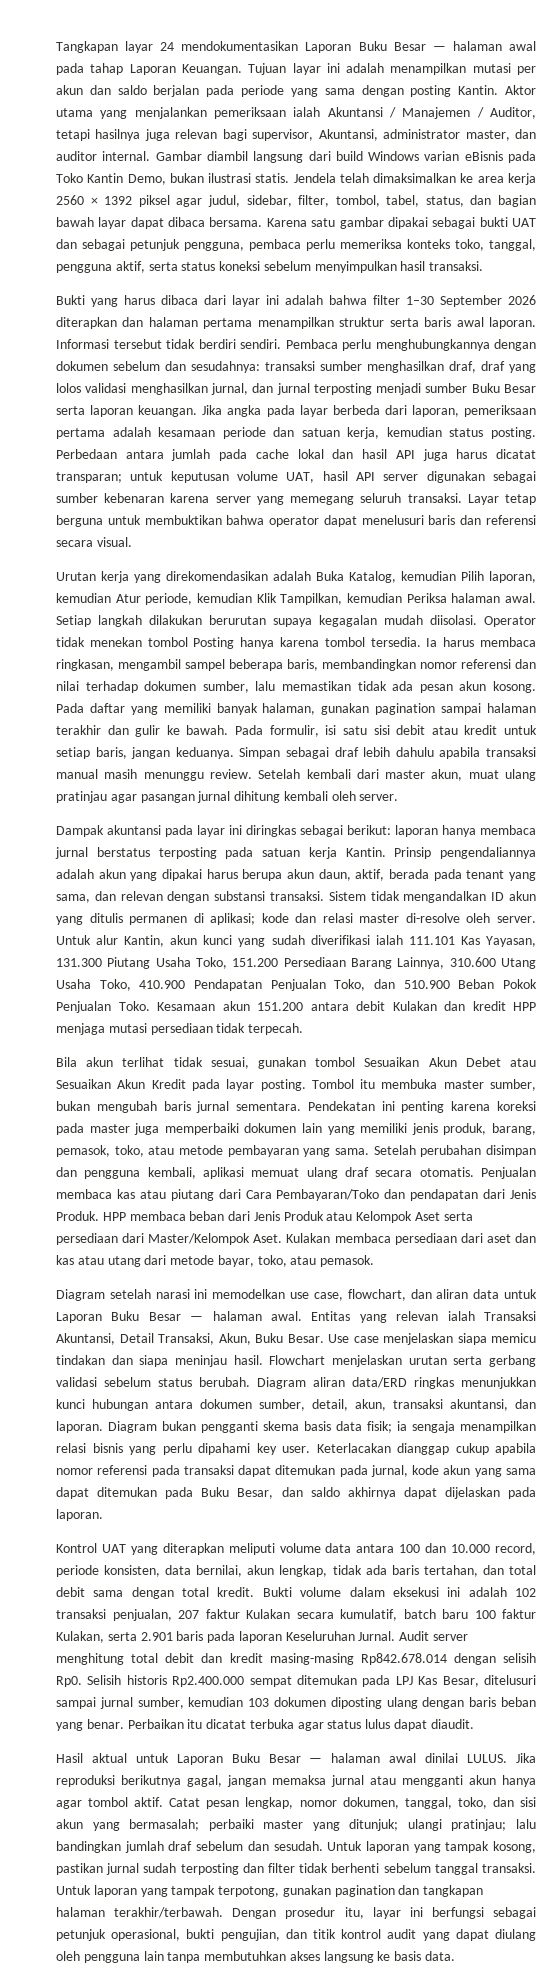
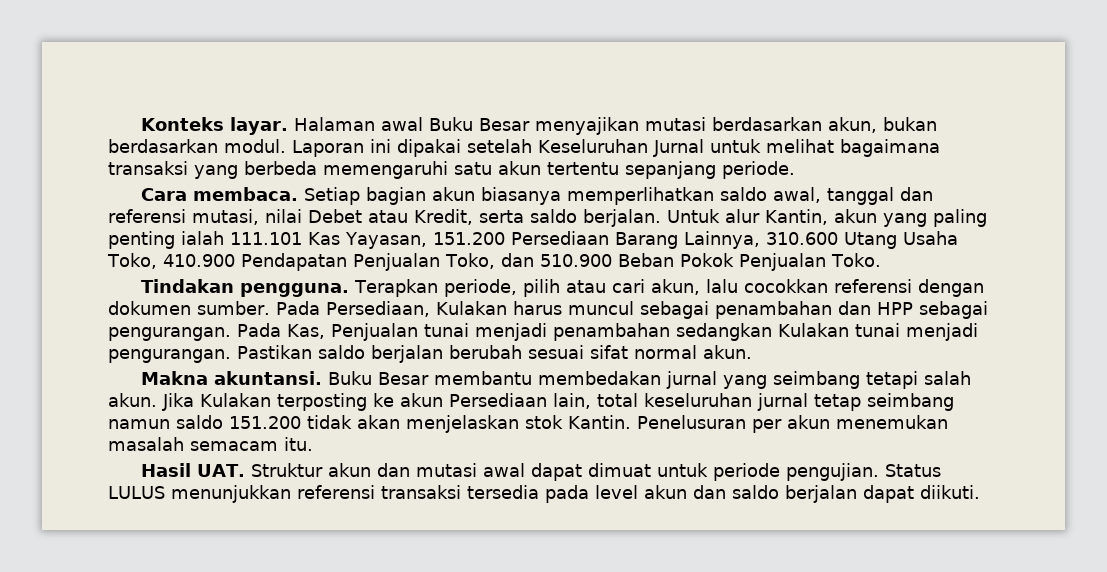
[56,41,536,53] [56,63,536,75] [56,85,536,97] [56,107,536,119] [56,129,536,141] [56,151,536,163] [56,173,536,185] [56,195,536,207] [56,217,536,229] [56,239,536,251] [56,261,484,273] [56,295,536,307] [56,317,537,329] [56,339,536,351] [56,361,536,373] [56,383,536,395] [56,405,536,417] [56,427,536,439] [56,449,537,461] [56,471,536,483] [56,493,536,505] [56,515,536,527] [56,537,132,547] [56,571,536,583] [56,593,536,605] [56,615,536,627] [56,637,536,649] [56,659,536,671] [56,681,537,693] [56,703,537,715] [56,725,538,737] [56,747,537,759] [56,769,536,781] [56,791,399,803] [56,825,536,837] [55,847,536,859] [56,869,537,881] [56,891,536,903] [56,913,536,925] [56,935,536,947] [56,957,228,969] Tangkapan layar 24 mendokumentasikan Laporan Buku Besar — halaman awal pada tahap Laporan Keuangan. Tujuan layar ini adalah menampilkan mutasi per akun dan saldo berjalan pada periode yang sama dengan posting Kantin. Aktor utama yang menjalankan pemeriksaan ialah Akuntansi / Manajemen / Auditor, tetapi hasilnya juga relevan bagi supervisor, Akuntansi, administrator master, dan auditor internal. Gambar diambil langsung dari build Windows varian eBisnis pada Toko Kantin Demo, bukan ilustrasi statis. Jendela telah dimaksimalkan ke area kerja 2560 × 1392 piksel agar judul, sidebar, filter, tombol, tabel, status, dan bagian bawah layar dapat dibaca bersama. Karena satu gambar dipakai sebagai bukti UAT dan sebagai petunjuk pengguna, pembaca perlu memeriksa konteks toko, tanggal, pengguna aktif, serta status koneksi sebelum menyimpulkan hasil transaksi. // Bukti yang harus dibaca dari layar ini adalah bahwa filter 1–30 September 2026 diterapkan dan halaman pertama menampilkan struktur serta baris awal laporan. Informasi tersebut tidak berdiri sendiri. Pembaca perlu menghubungkannya dengan dokumen sebelum dan sesudahnya: transaksi sumber menghasilkan draf, draf yang lolos validasi menghasilkan jurnal, dan jurnal terposting menjadi sumber Buku Besar serta laporan keuangan. Jika angka pada layar berbeda dari laporan, pemeriksaan pertama adalah kesamaan periode dan satuan kerja, kemudian status posting. Perbedaan antara jumlah pada cache lokal dan hasil API juga harus dicatat transparan; untuk keputusan volume UAT, hasil API server digunakan sebagai sumber kebenaran karena server yang memegang seluruh transaksi. Layar tetap berguna untuk membuktikan bahwa operator dapat menelusuri baris dan referensi secara visual. // Urutan kerja yang direkomendasikan adalah Buka Katalog, kemudian Pilih laporan, kemudian Atur periode, kemudian Klik Tampilkan, kemudian Periksa halaman awal. Setiap langkah dilakukan berurutan supaya kegagalan mudah diisolasi. Operator tidak menekan tombol Posting hanya karena tombol tersedia. Ia harus membaca ringkasan, mengambil sampel beberapa baris, membandingkan nomor referensi dan nilai terhadap dokumen sumber, lalu memastikan tidak ada pesan akun kosong. Pada daftar yang memiliki banyak halaman, gunakan pagination sampai halaman terakhir dan gulir ke bawah. Pada formulir, isi satu sisi debit atau kredit untuk setiap baris, jangan keduanya. Simpan sebagai draf lebih dahulu apabila transaksi manual masih menunggu review. Setelah kembali dari master akun, muat ulang pratinjau agar pasangan jurnal dihitung kembali oleh server. // Dampak akuntansi pada layar ini diringkas sebagai berikut: laporan hanya membaca jurnal berstatus terposting pada satuan kerja Kantin. Prinsip pengendaliannya adalah akun yang dipakai harus berupa akun daun, aktif, berada pada tenant yang sama, dan relevan dengan substansi transaksi. Sistem tidak mengandalkan ID akun yang ditulis permanen di aplikasi; kode dan relasi master di-resolve oleh server. Untuk alur Kantin, akun kunci yang sudah diverifikasi ialah 111.101 Kas Yayasan, 131.300 Piutang Usaha Toko, -> [141,117,938,135] [108,139,940,157] [108,161,795,179] [141,187,934,205] [108,209,987,227] [108,231,427,249] Konteks layar. Halaman awal Buku Besar menyajikan mutasi berdasarkan akun, bukan berdasarkan modul. Laporan ini dipakai setelah Keseluruhan Jurnal untuk melihat bagaimana transaksi yang berbeda memengaruhi satu akun tertentu sepanjang periode. // Cara membaca. Setiap bagian akun biasanya memperlihatkan saldo awal, tanggal dan referensi mutasi, nilai Debet atau Kredit, serta saldo berjalan. Untuk alur Kantin, akun yang paling penting ialah 111.101 Kas Yayasan,
[157,1001,536,1011] [56,1023,304,1035] [56,1057,536,1069] [56,1079,537,1091] [56,1101,536,1113] [56,1123,537,1135] [56,1145,536,1157] [56,1167,536,1179] [56,1189,536,1201] [56,1211,473,1223] [56,1233,536,1245] [56,1255,375,1267] [56,1289,537,1301] [56,1311,536,1323] [56,1333,536,1345] [56,1355,536,1367] [56,1377,536,1389] [56,1399,536,1411] [56,1421,536,1433] [56,1443,536,1455] [56,1465,536,1477] [56,1487,536,1499] [56,1509,103,1521] [56,1543,536,1555] [56,1565,536,1577] [56,1587,536,1599] [56,1609,536,1621] [56,1631,469,1643] [56,1653,536,1665] [56,1675,536,1687] [56,1697,536,1709] [56,1719,474,1731] [56,1753,536,1765] [56,1775,536,1787] [56,1797,536,1809] [56,1819,536,1831] [56,1841,536,1853] [56,1863,536,1875] [56,1885,484,1897] [56,1907,536,1919] [56,1929,536,1941] [56,1951,456,1963] Kesamaan akun 151.200 antara debit Kulakan dan kredit HPP menjaga mutasi persediaan tidak terpecah. // Bila akun terlihat tidak sesuai, gunakan tombol Sesuaikan Akun Debet atau Sesuaikan Akun Kredit pada layar posting. Tombol itu membuka master sumber, bukan mengubah baris jurnal sementara. Pendekatan ini penting karena koreksi pada master juga memperbaiki dokumen lain yang memiliki jenis produk, barang, pemasok, toko, atau metode pembayaran yang sama. Setelah perubahan disimpan dan pengguna kembali, aplikasi memuat ulang draf secara otomatis. Penjualan membaca kas atau piutang dari Cara Pembayaran/Toko dan pendapatan dari Jenis Produk. HPP membaca beban dari Jenis Produk atau Kelompok Aset serta persediaan dari Master/Kelompok Aset. Kulakan membaca persediaan dari aset dan kas atau utang dari metode bayar, toko, atau pemasok. // Diagram setelah narasi ini memodelkan use case, flowchart, dan aliran data untuk Laporan Buku Besar — halaman awal. Entitas yang relevan ialah Transaksi Akuntansi, Detail Transaksi, Akun, Buku Besar. Use case menjelaskan siapa memicu tindakan dan siapa meninjau hasil. Flowchart menjelaskan urutan serta gerbang validasi sebelum status berubah. Diagram aliran data/ERD ringkas menunjukkan kunci hubungan antara dokumen sumber, detail, akun, transaksi akuntansi, dan laporan. Diagram bukan pengganti skema basis data fisik; ia sengaja menampilkan relasi bisnis yang perlu dipahami key user. Keterlacakan dianggap cukup apabila nomor referensi pada transaksi dapat ditemukan pada jurnal, kode akun yang sama dapat ditemukan pada Buku Besar, dan saldo akhirnya dapat dijelaskan pada laporan. // Kontrol UAT yang diterapkan meliputi volume data antara 100 dan 10.000 record, periode konsisten, data bernilai, akun lengkap, tidak ada baris tertahan, dan total debit sama dengan total kredit. Bukti volume dalam eksekusi ini adalah 102 transaksi penjualan, 207 faktur Kulakan secara kumulatif, batch baru 100 faktur Kulakan, serta 2.901 baris pada laporan Keseluruhan Jurnal. Audit server menghitung total debit dan kredit masing-masing Rp842.678.014 dengan selisih Rp0. Selisih historis Rp2.400.000 sempat ditemukan pada LPJ Kas Besar, ditelusuri sampai jurnal sumber, kemudian 103 dokumen diposting ulang dengan baris beban yang benar. Perbaikan itu dicatat terbuka agar status lulus dapat diaudit. // Hasil aktual untuk Laporan Buku Besar — halaman awal dinilai LULUS. Jika reproduksi berikutnya gagal, jangan memaksa jurnal atau mengganti akun hanya agar tombol aktif. Catat pesan lengkap, nomor dokumen, tanggal, toko, dan sisi akun yang bermasalah; perbaiki master yang ditunjuk; ulangi pratinjau; lalu bandingkan jumlah draf sebelum dan sesudah. Untuk laporan yang tampak kosong, pastikan jurnal sudah terposting dan filter tidak berhenti sebelum tanggal transaksi. Untuk laporan yang tampak terpotong, gunakan pagination dan tangkapan halaman terakhir/terbawah. Dengan prosedur itu, layar ini berfungsi sebagai petunjuk operasional, bukti pengujian, dan titik kontrol audit yang dapat diulang oleh pengguna lain tanpa membutuhkan akses langsung ke basis data. -> [141,279,985,297] [108,301,988,319] [108,323,978,341] [108,345,752,363] [141,371,972,389] [108,393,954,411] [108,415,948,433] [108,437,313,451] [141,463,942,481] [108,485,980,503] // Tindakan pengguna. Terapkan periode, pilih atau cari akun, lalu cocokkan referensi dengan dokumen sumber. Pada Persediaan, Kulakan harus muncul sebagai penambahan dan HPP sebagai pengurangan. Pada Kas, Penjualan tunai menjadi penambahan sedangkan Kulakan tunai menjadi pengurangan. Pastikan saldo berjalan berubah sesuai sifat normal akun. // Makna akuntansi. Buku Besar membantu membedakan jurnal yang seimbang tetapi salah akun. Jika Kulakan terposting ke akun Persediaan lain, total keseluruhan jurnal tetap seimbang namun saldo 151.200 tidak akan menjelaskan stok Kantin. Penelusuran per akun menemukan masalah semacam itu. // Hasil UAT. Struktur akun dan mutasi awal dapat dimuat untuk periode pengujian. Status LULUS menunjukkan referensi transaksi tersedia pada level akun dan saldo berjalan dapat diikuti.

